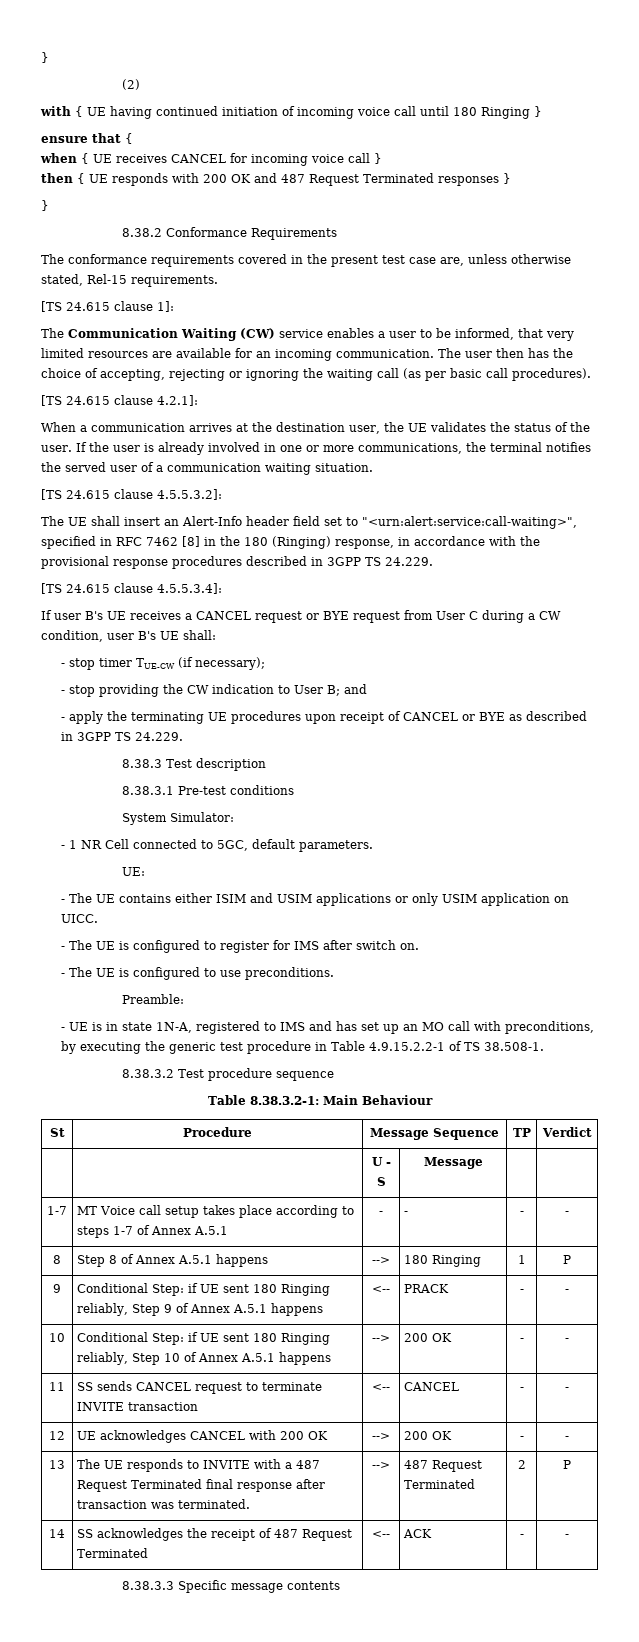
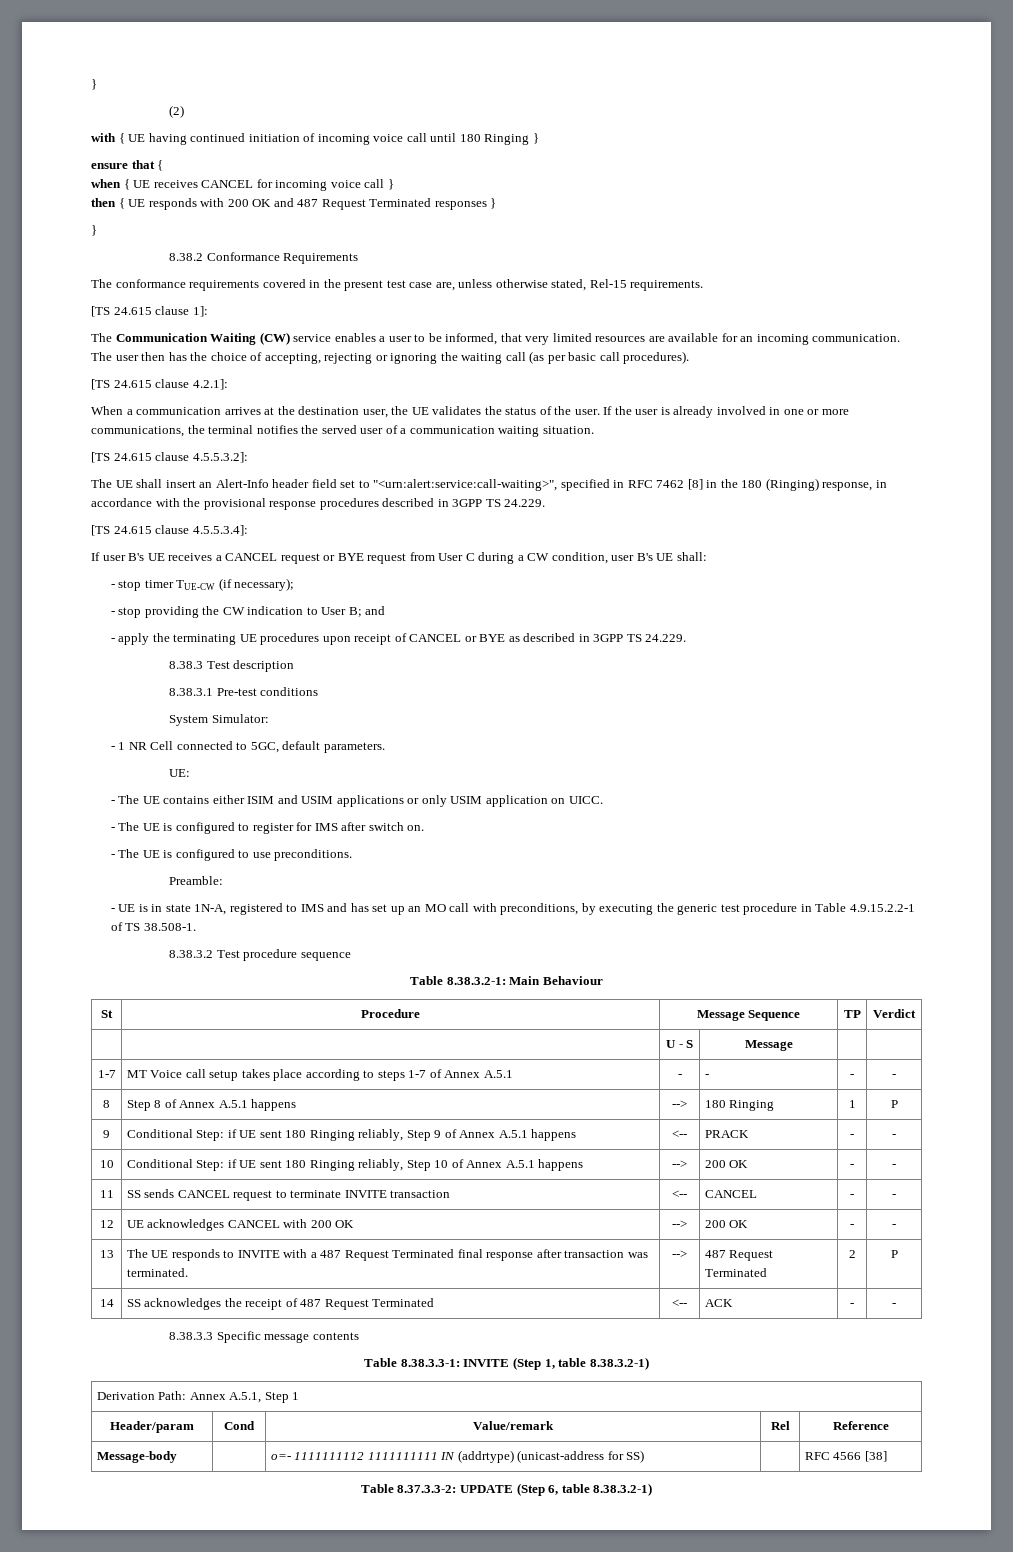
(340, 1585) none -> [364,1357,649,1370] [96,1391,300,1403] [110,1421,194,1433] [224,1421,255,1430] [473,1421,554,1430] [770,1421,790,1430] [832,1421,889,1430] [96,1451,177,1463] [270,1450,645,1463] [804,1451,887,1462] [360,1483,653,1496] // Table 8.38.3.3-1: INVITE (Step 1, table 8.38.3.2-1) // Derivation Path: Annex A.5.1, Step 1 // Header/param | Cond | Value/remark | Rel | Reference // Message-body | | o=- 1111111112 1111111111 IN (addrtype) (unicast-address for SS) | | RFC 4566 [38] // Table 8.37.3.3-2: UPDATE (Step 6, table 8.38.3.2-1)

